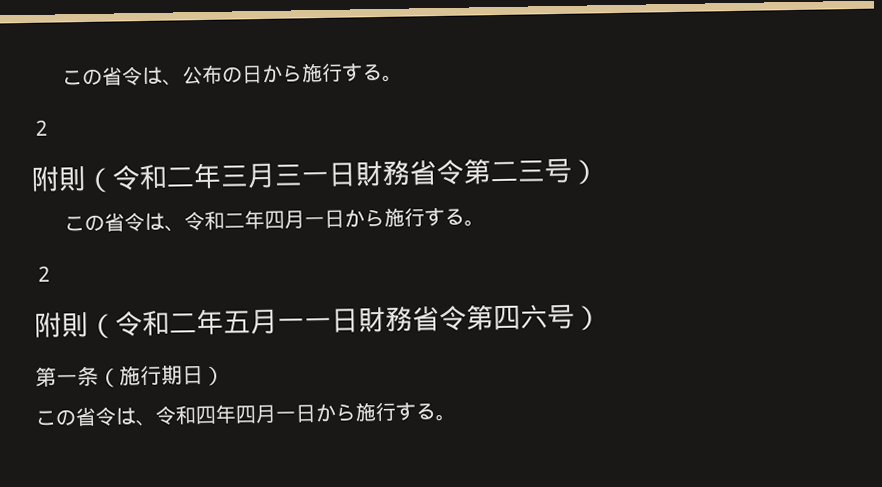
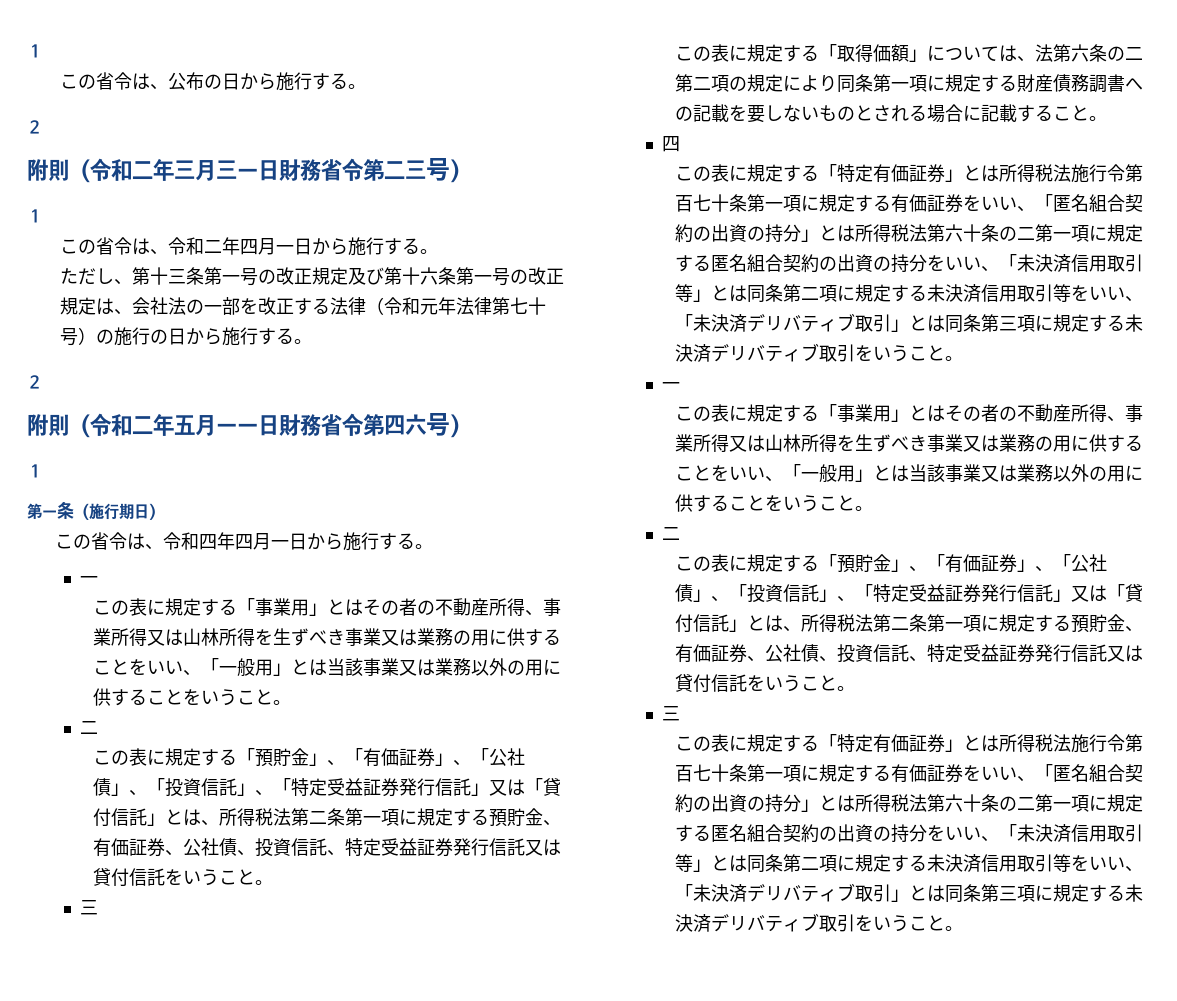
(61, 78) none -> [27,44,42,58] １ //
(600, 172) none -> [27,209,42,223] // １
(485, 223) none -> [59,267,564,286] [59,297,546,315] [59,327,312,346] // ただし、第十三条第一号の改正規定及び第十六条第一号の改正規定は、会社法の一部を改正する法律（令和元年法律第七十号）の施行の日から施行する。
(602, 318) none -> [27,464,42,478] // １
(457, 417) none -> [79,576,98,584] [92,598,561,616] [92,628,561,646] [92,658,561,676] [92,688,291,706] [79,721,98,734] [92,748,525,767] [92,778,561,797] [92,808,561,827] [92,838,561,857] [92,868,273,887] [79,900,98,915] [674,44,1143,62] [674,74,1143,93] [674,104,1107,123] [661,136,680,152] [674,164,1143,183] [674,194,1143,213] [674,224,1143,243] [674,254,1143,273] [674,284,1143,303] [674,313,1143,333] [674,343,963,362] [661,382,680,390] [674,404,1143,422] [674,434,1143,452] [674,464,1143,482] [674,494,873,512] [661,527,680,540] [674,554,1107,573] [674,584,1143,603] [674,614,1143,633] [674,644,1143,663] [674,674,855,693] [661,706,680,721] [674,734,1143,753] [674,764,1143,783] [674,794,1143,813] [674,824,1143,843] [674,854,1143,873] [674,883,1143,903] [674,913,963,932] // 一 // この表に規定する「事業用」とはその者の不動産所得、事業所得又は山林所得を生ずべき事業又は業務の用に供することをいい、「一般用」とは当該事業又は業務以外の用に供することをいうこと。 // 二 // この表に規定する「預貯金」、「有価証券」、「公社債」、「投資信託」、「特定受益証券発行信託」又は「貸付信託」とは、所得税法第二条第一項に規定する預貯金、有価証券、公社債、投資信託、特定受益証券発行信託又は貸付信託をいうこと。 // 三 // この表に規定する「取得価額」については、法第六条の二第二項の規定により同条第一項に規定する財産債務調書への記載を要しないものとされる場合に記載すること。 // 四 // この表に規定する「特定有価証券」とは所得税法施行令第百七十条第一項に規定する有価証券をいい、「匿名組合契約の出資の持分」とは所得税法第六十条の二第一項に規定する匿名組合契約の出資の持分をいい、「未決済信用取引等」とは同条第二項に規定する未決済信用取引等をいい、「未決済デリバティブ取引」とは同条第三項に規定する未決済デリバティブ取引をいうこと。 // 一 // この表に規定する「事業用」とはその者の不動産所得、事業所得又は山林所得を生ずべき事業又は業務の用に供することをいい、「一般用」とは当該事業又は業務以外の用に供することをいうこと。 // 二 // この表に規定する「預貯金」、「有価証券」、「公社債」、「投資信託」、「特定受益証券発行信託」又は「貸付信託」とは、所得税法第二条第一項に規定する預貯金、有価証券、公社債、投資信託、特定受益証券発行信託又は貸付信託をいうこと。 // 三 // この表に規定する「特定有価証券」とは所得税法施行令第百七十条第一項に規定する有価証券をいい、「匿名組合契約の出資の持分」とは所得税法第六十条の二第一項に規定する匿名組合契約の出資の持分をいい、「未決済信用取引等」とは同条第二項に規定する未決済信用取引等をいい、「未決済デリバティブ取引」とは同条第三項に規定する未決済デリバティブ取引をいうこと。

